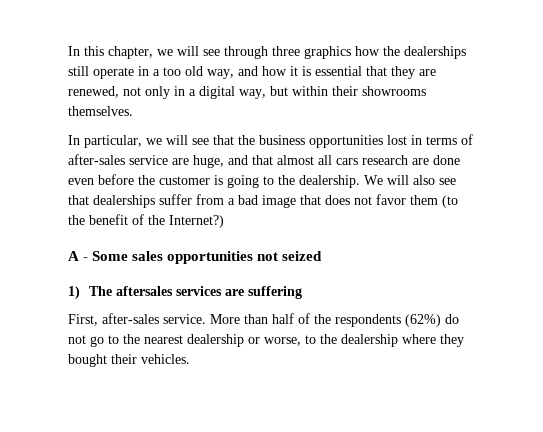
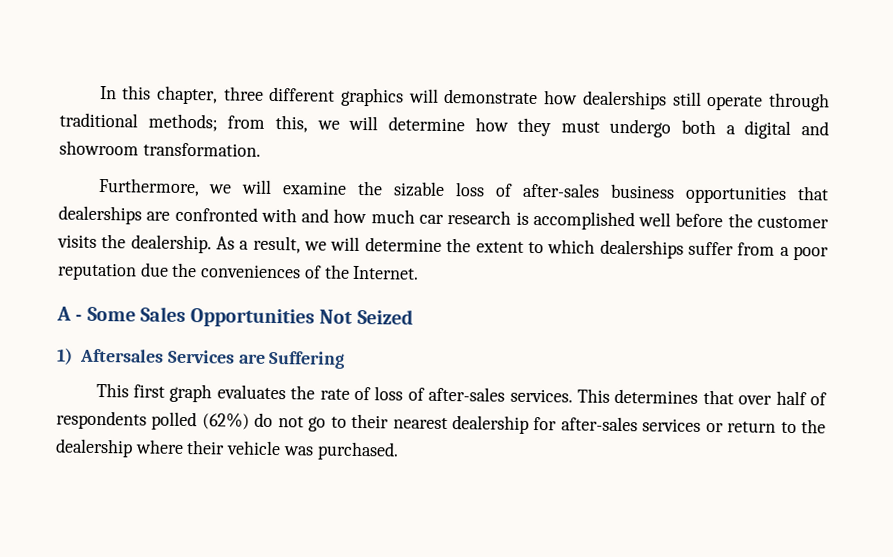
[157,46,466,59] [68,66,436,79] [68,86,426,99] [68,106,133,116] [68,134,473,148] [68,154,460,168] [68,174,456,188] [68,194,458,208] [68,214,224,228] we will see through three graphics how the dealerships still operate in a too old way, and how it is essential that they are renewed, not only in a digital way, but within their showrooms themselves. // In particular, we will see that the business opportunities lost in terms of after-sales service are huge, and that almost all cars research are done even before the customer is going to the dealership. We will also see that dealerships suffer from a bad image that does not favor them (to the benefit of the Internet?) -> [223,86,831,112] [59,112,829,139] [59,140,261,157] [97,177,829,204] [58,205,830,231] [57,234,830,261] [57,262,420,281] three different graphics will demonstrate how dealerships still operate through traditional methods; from this, we will determine how they must undergo both a digital and showroom transformation. // Furthermore, we will examine the sizable loss of after-sales business opportunities that dealerships are confronted with and how much car research is accomplished well before the customer visits the dealership. As a result, we will determine the extent to which dealerships suffer from a poor reputation due the conveniences of the Internet.
[132,251,323,264] [68,286,303,299] [68,313,401,327] sales opportunities not seized // 1) The aftersales services are suffering // First, after-sales service. More than half of the respondents -> [139,306,413,328] [56,347,346,369] [95,382,828,406] [56,410,198,431] Sales Opportunities Not Seized // 1) Aftersales Services are Suffering // This first graph evaluates the rate of loss of after-sales services. This determines that over half of respondents polled
[123,334,140,344] the -> [351,413,390,429] their
[248,334,464,347] [68,354,190,367] or worse, to the dealership where they bought their vehicles. -> [533,416,826,434] [55,438,399,461] for after-sales services or return to the dealership where their vehicle was purchased.

